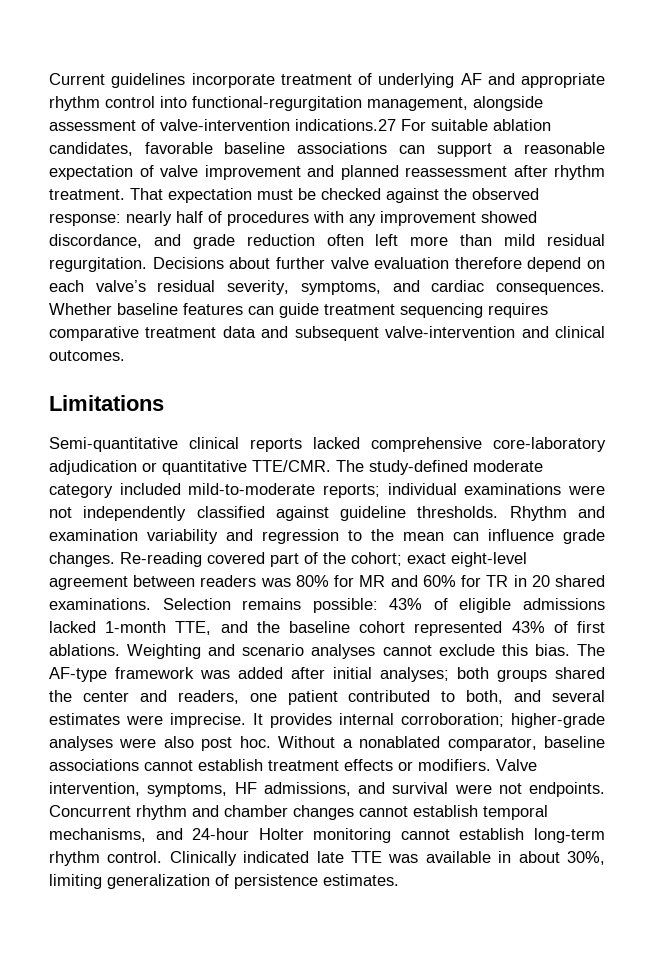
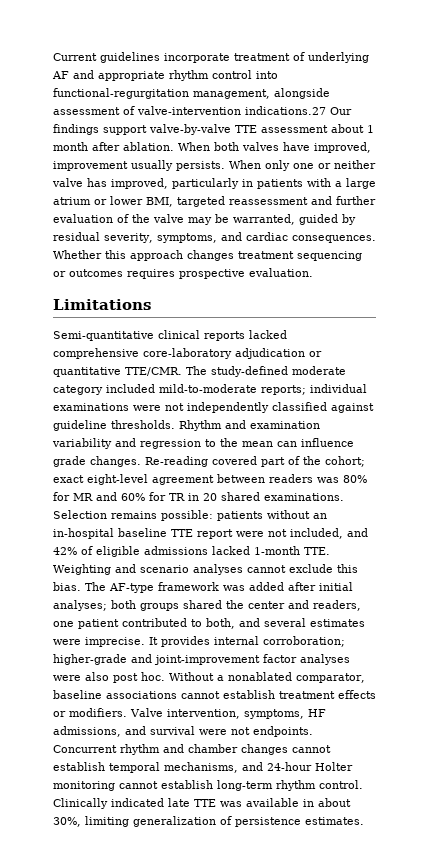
[401,119,551,131] [49,142,605,157] [49,165,605,180] [49,188,539,203] [49,211,537,226] [49,234,606,249] [49,257,605,272] [49,280,146,292] For suitable ablation candidates, favorable baseline associations can support a reasonable expectation of valve improvement and planned reassessment after rhythm treatment. That expectation must be checked against the observed response: nearly half of procedures with any improvement showed discordance, and grade reduction often left more than mild residual regurgitation. Decisions about further valve evaluation therefore depend on each valve’s -> [330,107,352,115] [53,124,374,135] [53,142,371,153] [53,160,376,171] [52,178,376,189] [53,196,376,207] [53,214,356,225] Our findings support valve-by-valve TTE assessment about 1 month after ablation. When both valves have improved, improvement usually persists. When only one or neither valve has improved, particularly in patients with a large atrium or lower BMI, targeted reassessment and further evaluation of the valve may be warranted, guided by
[117,303,548,318] [49,326,605,341] [49,350,125,361] baseline features can guide treatment sequencing requires comparative treatment data and subsequent valve-intervention and clinical outcomes. -> [105,250,362,261] [53,268,313,279] this approach changes treatment sequencing or outcomes requires prospective evaluation.
[389,598,423,610] 43% -> [217,510,327,521] [53,528,368,539] [53,547,77,555] patients without an in-hospital baseline TTE report were not included, and 42%
[175,621,605,636] [49,644,120,656] TTE, and the baseline cohort represented 43% of first ablations. -> [304,547,330,555] TTE.
(605, 720) none -> [131,654,297,665] and joint-improvement factor

